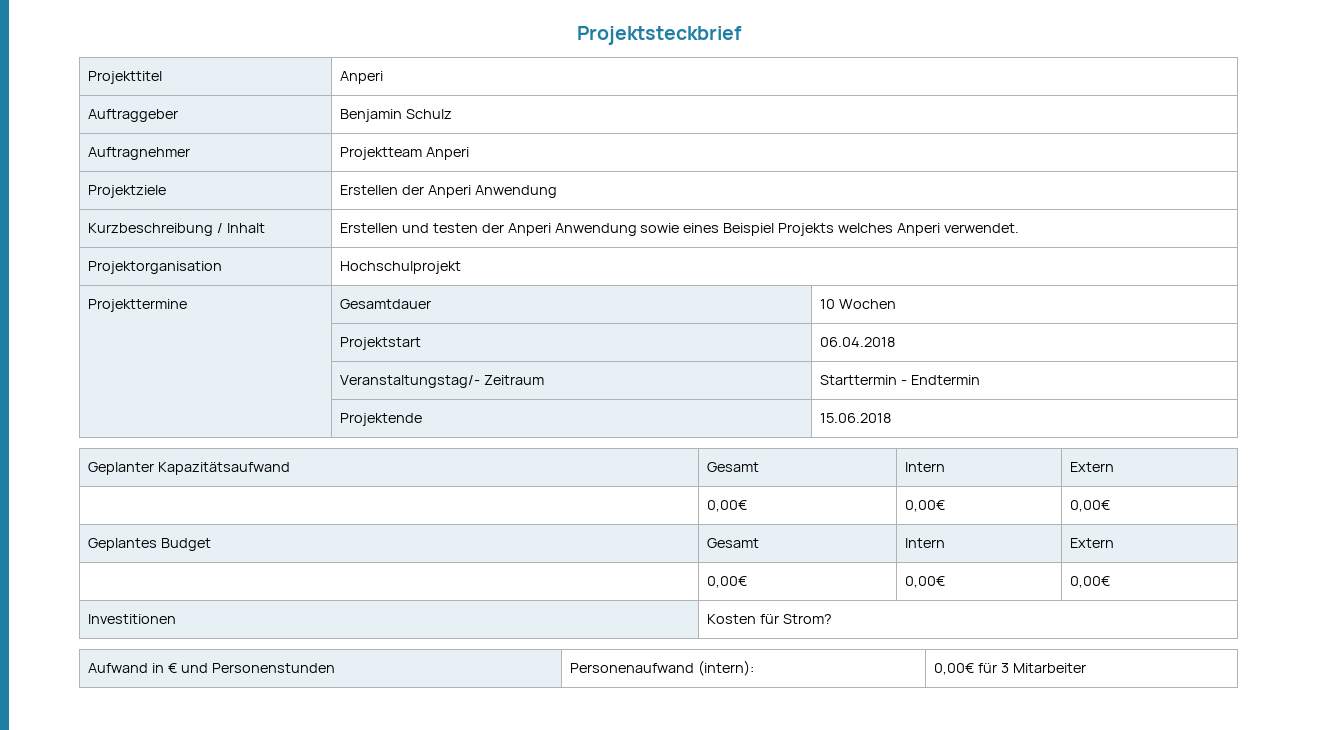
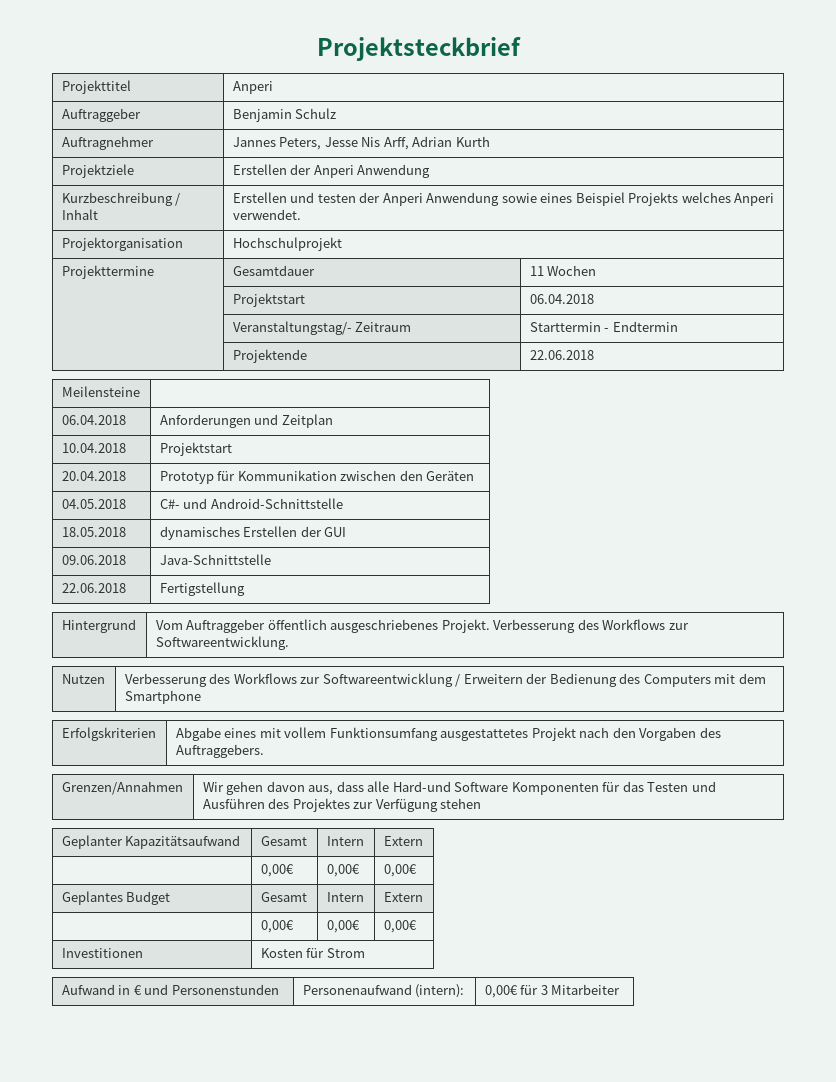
[339,147,469,160] Projektteam Anperi -> [232,136,490,150] Jannes Peters, Jesse Nis Arff, Adrian Kurth
[819,299,835,309] 10 -> [529,266,544,276] 11
[819,413,891,423] 15.06.2018 -> [529,350,594,360] [61,386,140,397] [61,415,126,425] [159,414,333,428] [61,443,126,453] [159,442,232,456] [61,471,126,481] [159,470,475,484] [61,499,126,509] [159,498,343,509] [61,527,126,537] [159,526,347,540] [61,555,126,565] [159,554,271,565] [61,583,126,593] [159,582,245,596] [61,619,136,633] [155,619,689,633] [155,636,289,650] [61,674,105,684] [124,673,766,687] [124,690,201,704] [61,727,156,741] [175,727,721,741] [175,744,264,758] [61,781,183,795] [202,781,716,795] [202,798,482,812] 22.06.2018 // Meilensteine | // 06.04.2018 | Anforderungen und Zeitplan // 10.04.2018 | Projektstart // 20.04.2018 | Prototyp für Kommunikation zwischen den Geräten // 04.05.2018 | C#- und Android-Schnittstelle // 18.05.2018 | dynamisches Erstellen der GUI // 09.06.2018 | Java-Schnittstelle // 22.06.2018 | Fertigstellung // Hintergrund | Vom Auftraggeber öffentlich ausgeschriebenes Projekt. Verbesserung des Workflows zur Softwareentwicklung. // Nutzen | Verbesserung des Workflows zur Softwareentwicklung / Erweitern der Bedienung des Computers mit dem Smartphone // Erfolgskriterien | Abgabe eines mit vollem Funktionsumfang ausgestattetes Projekt nach den Vorgaben des Auftraggebers. // Grenzen/Annahmen | Wir gehen davon aus, dass alle Hard-und Software Komponenten für das Testen und Ausführen des Projektes zur Verfügung stehen
[782,614,832,624] Strom? -> [326,948,365,958] Strom

